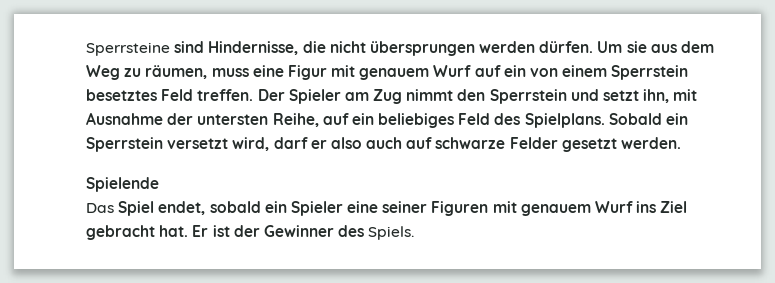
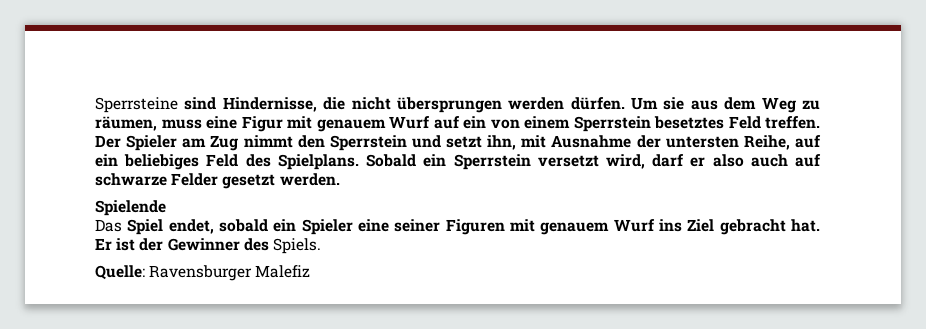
(415, 233) none -> [95,265,311,281] // Quelle: Ravensburger Malefiz

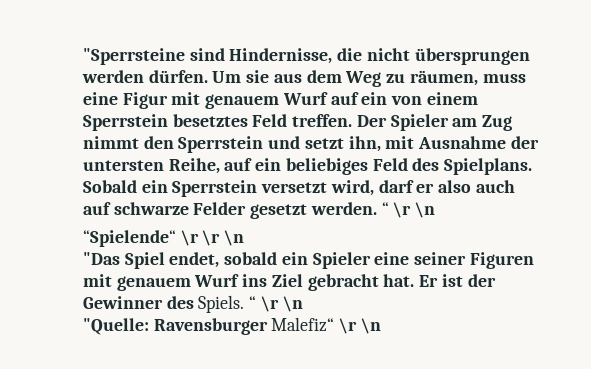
[95,97,178,113] Sperrsteine -> [83,48,185,65] "Sperrsteine
[95,200,166,216] [95,219,122,232] // Spielende // Das -> [381,202,436,218] [83,230,245,247] [83,252,120,265] “ \r \n // “Spielende“ \r \r \n // "Das
[95,265,311,281] // Quelle: Ravensburger Malefiz -> [249,296,303,312] [83,317,381,335] “ \r \n // "Quelle: Ravensburger Malefiz“ \r \n

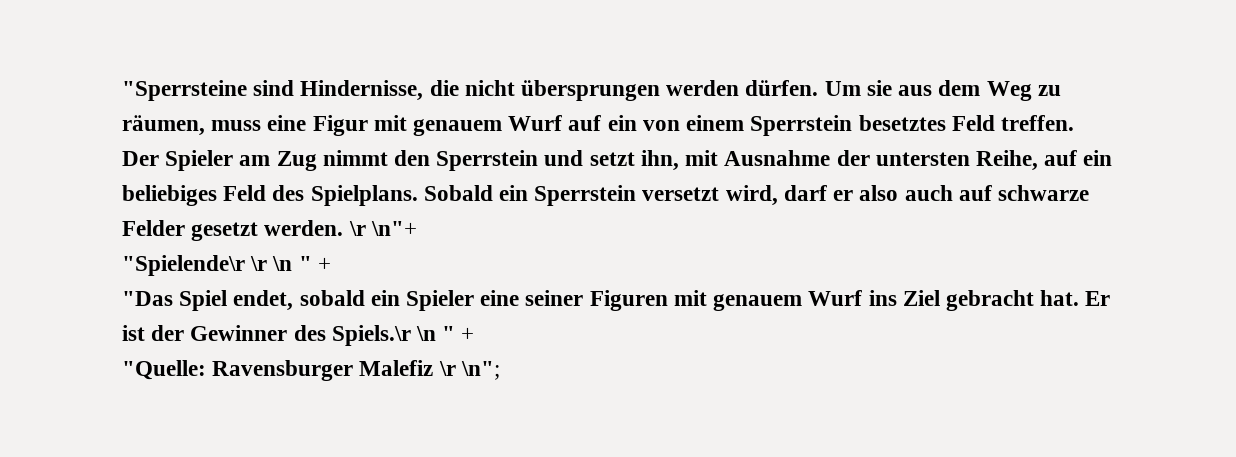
[381,202,436,218] [83,230,245,247] “ \r \n // “Spielende“ \r \r \n -> [348,221,417,236] [122,255,331,276] \r \n"+ // "Spielende\r \r \n " +
[198,295,303,313] Spiels. “ \r \n -> [331,325,475,346] Spiels.\r \n " +
[271,317,381,334] Malefiz“ \r \n -> [359,360,500,380] Malefiz \r \n";

